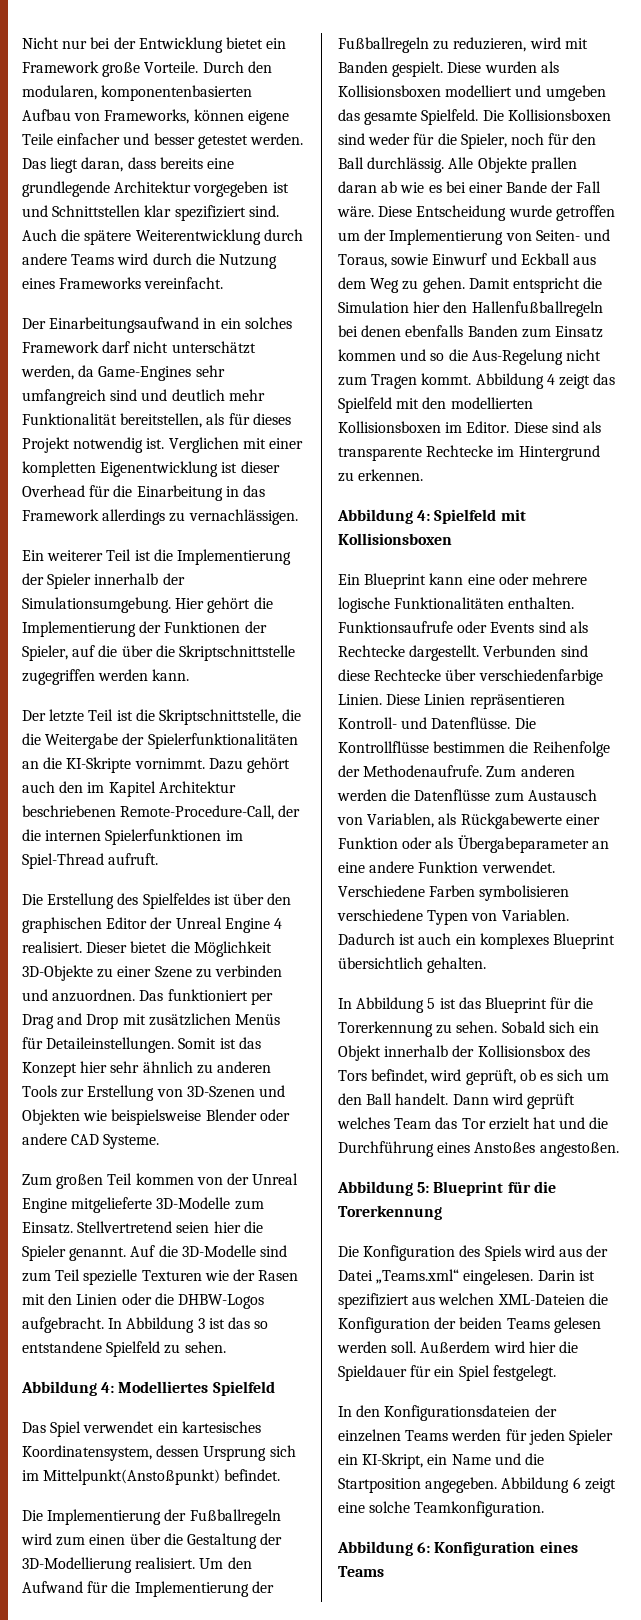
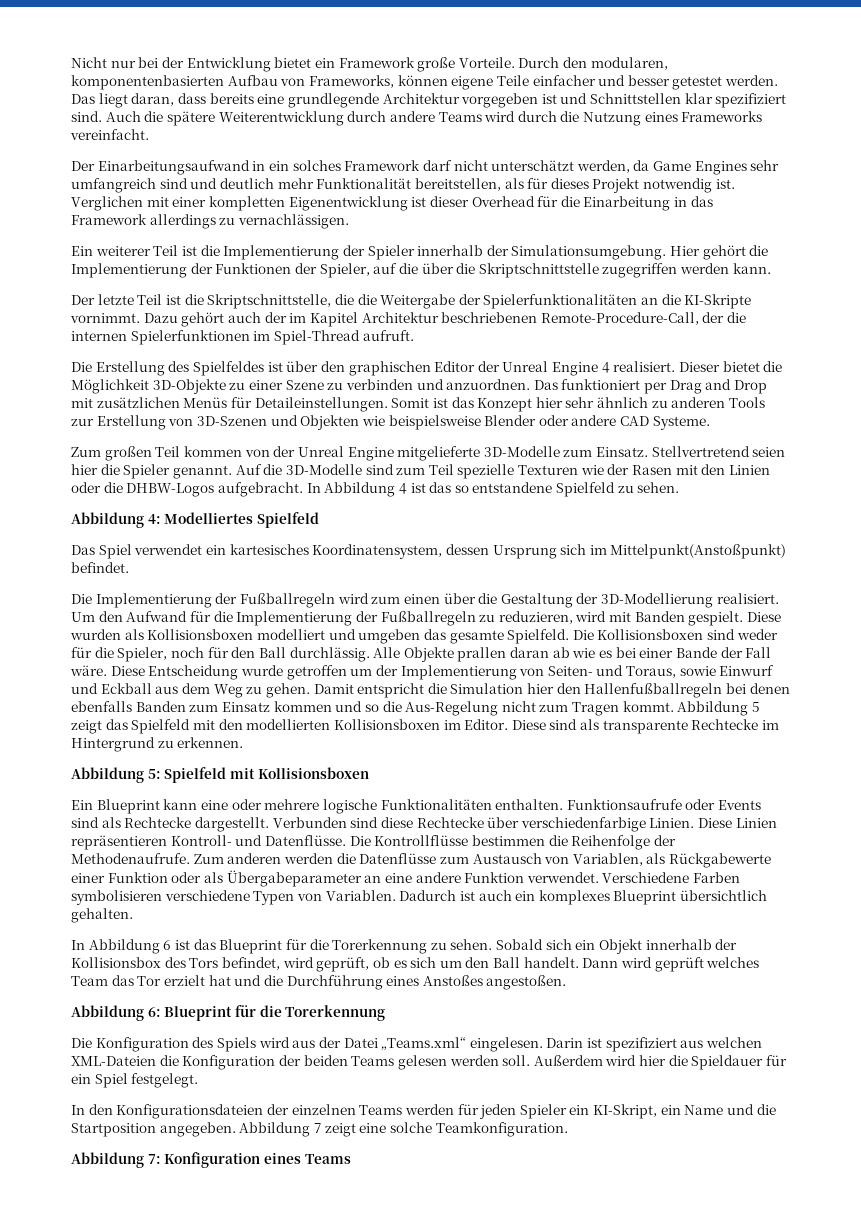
[98,366,192,381] Game-Engines -> [653,161,747,175] Game Engines
[59,781,84,793] den -> [264,312,287,323] der
[197,1318,205,1329] 3 -> [398,483,407,494] 4
[546,374,555,385] 4 -> [752,702,761,712] 5
[417,510,431,521] 4: -> [147,769,161,779] 5:
[427,998,436,1009] 5 -> [163,940,172,950] 6
[417,1182,430,1193] 5: -> [147,1007,161,1017] 6:
[572,1477,581,1489] 6 -> [313,1123,321,1133] 7
[417,1542,431,1553] 6: -> [147,1154,161,1164] 7:

